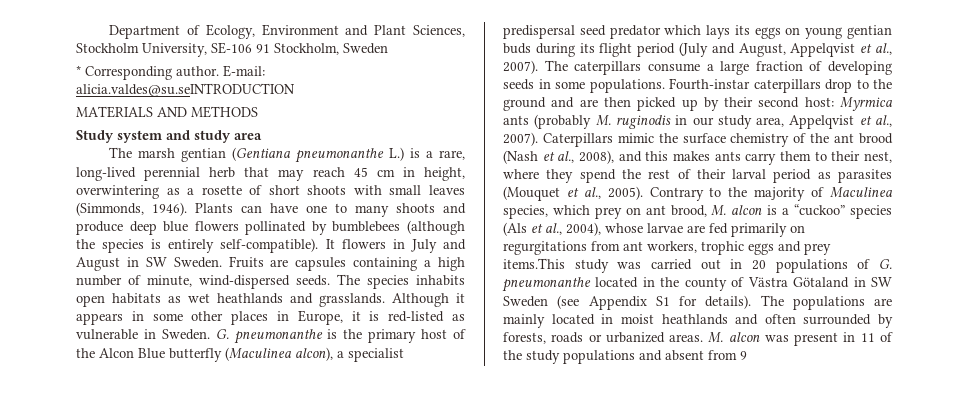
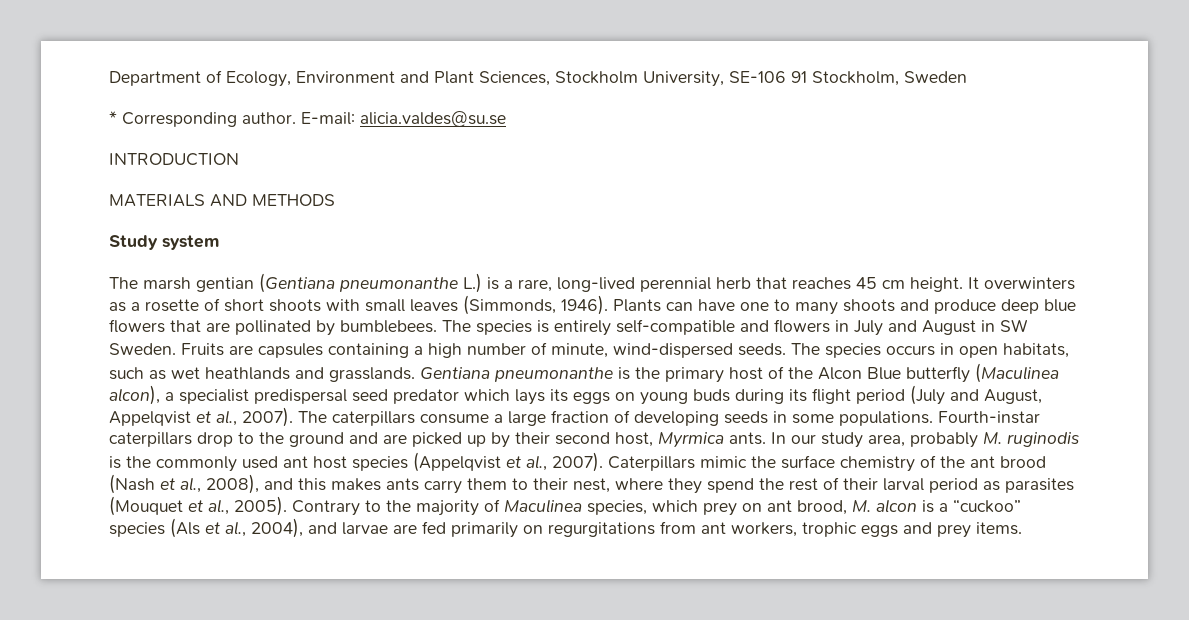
[76,83,295,97] alicia.valdes@su.seINTRODUCTION -> [360,111,506,127] [109,153,239,166] alicia.valdes@su.se // INTRODUCTION
[166,130,262,143] and study area -> (219, 242) none
[278,167,465,181] [76,185,159,199] may reach 45 cm in height, overwintering -> [792,277,1075,292] reaches 45 cm height. It overwinters
[245,220,465,235] [76,239,95,249] pollinated by bumblebees (although the -> [170,320,471,336] that are pollinated by bumblebees. The
[220,238,335,253] self-compatible). It -> [616,319,769,335] self-compatible and
[416,275,465,286] [76,293,161,307] inhabits open habitats -> [886,343,1069,358] [109,367,144,380] occurs in open habitats, such
[392,293,465,307] [76,310,466,325] [76,329,229,340] Although it appears in some other places in Europe, it is red-listed as vulnerable in Sweden. G. -> [420,367,490,379] Gentiana
[847,25,892,39] gentian -> (688, 398) none
[603,97,631,107] then -> (407, 439) none
[804,97,893,111] [503,114,855,129] host: Myrmica ants (probably M. ruginodis in our study area, Appelqvist -> [615,432,1080,448] [109,452,501,472] host, Myrmica ants. In our study area, probably M. ruginodis is the commonly used ant host species (Appelqvist
[605,223,643,233] whose -> [308,522,337,534] and
[503,258,892,273] [502,277,893,292] [503,295,892,310] [503,314,893,328] [503,332,893,346] [503,350,747,364] items.This study was carried out in 20 populations of G. pneumonanthe located in the county of Västra Götaland in SW Sweden (see Appendix S1 for details). The populations are mainly located in moist heathlands and often surrounded by forests, roads or urbanized areas. M. alcon was present in 11 of the study populations and absent from 9 -> [976,522,1022,535] items.

